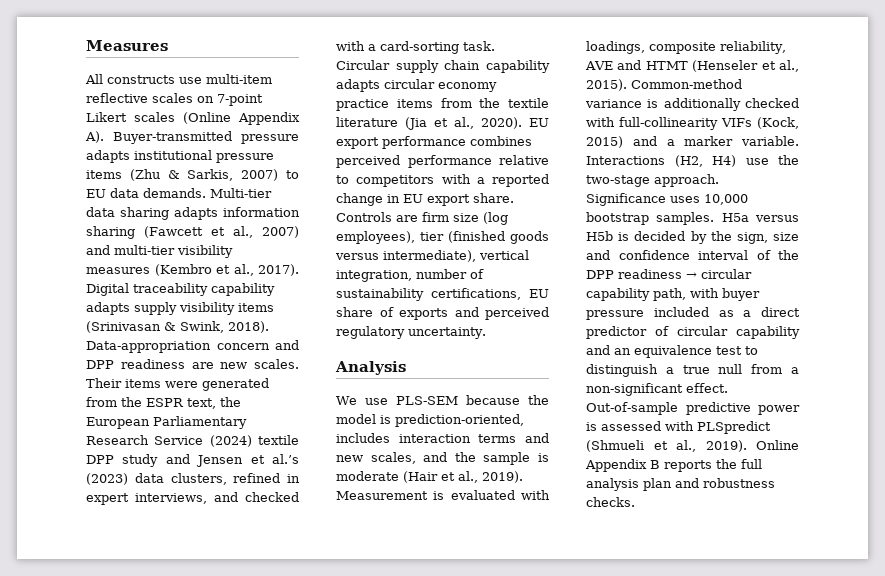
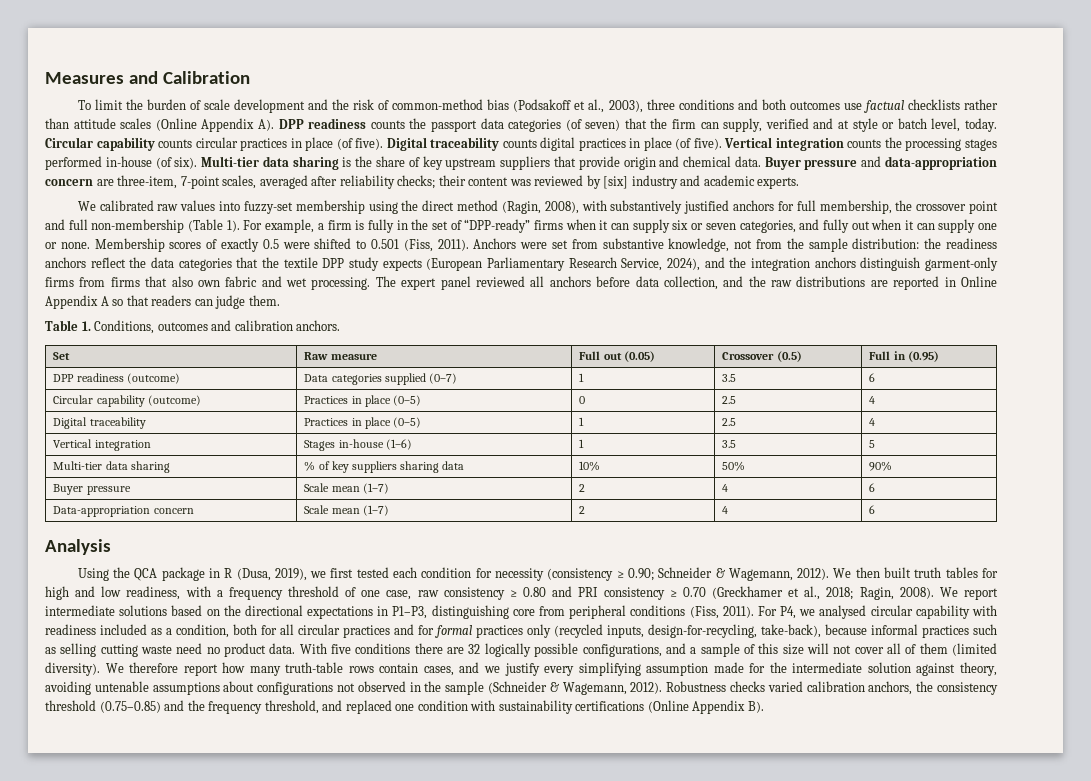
[85,74,272,84] [86,93,263,106] [86,112,300,125] [85,131,299,144] [86,150,274,163] [86,169,299,181] [86,188,272,198] [86,207,300,220] [86,226,299,239] [86,245,233,258] [86,264,299,276] [86,283,275,296] [86,302,274,315] [86,321,269,333] [86,340,299,353] [86,359,299,369] [86,378,269,391] [86,397,241,409] [86,416,247,429] [86,435,299,447] [86,454,299,467] [86,473,300,485] [86,492,299,505] [336,41,495,54] [336,60,550,73] [336,79,497,92] [336,98,549,111] [336,117,549,130] [336,136,532,149] [336,155,549,168] [336,174,549,187] [336,193,514,206] [336,212,508,225] [336,231,549,244] [335,250,529,262] [336,269,484,282] [336,288,549,301] [336,307,549,320] [336,326,486,339] [335,361,406,375] [336,395,549,405] [336,414,524,427] [336,433,549,443] [336,452,549,465] [336,471,523,483] [336,490,550,500] [586,41,786,54] [585,60,799,72] [586,79,742,91] [585,98,799,111] [586,117,799,130] [586,136,799,148] [586,155,799,167] [586,174,719,187] [586,193,748,206] [586,212,799,225] [586,231,799,244] [586,250,799,260] [586,269,752,279] [586,288,760,301] [586,307,800,320] [586,326,800,339] [586,345,758,358] [586,364,799,377] [586,383,728,396] [586,402,800,415] [586,421,771,434] [586,440,799,452] [585,459,762,472] [586,478,775,491] [586,497,635,507] // All constructs use multi-item reflective scales on 7-point Likert scales (Online Appendix A). Buyer-transmitted pressure adapts institutional pressure items (Zhu & Sarkis, 2007) to EU data demands. Multi-tier data sharing adapts information sharing (Fawcett et al., 2007) and multi-tier visibility measures (Kembro et al., 2017). Digital traceability capability adapts supply visibility items (Srinivasan & Swink, 2018). Data-appropriation concern and DPP readiness are new scales. Their items were generated from the ESPR text, the European Parliamentary Research Service (2024) textile DPP study and Jensen et al.’s (2023) data clusters, refined in expert interviews, and checked with a card-sorting task. Circular supply chain capability adapts circular economy practice items from the textile literature (Jia et al., 2020). EU export performance combines perceived performance relative to competitors with a reported change in EU export share. Controls are firm size (log employees), tier (finished goods versus intermediate), vertical integration, number of sustainability certifications, EU share of exports and perceived regulatory uncertainty. // Analysis // We use PLS-SEM because the model is prediction-oriented, includes interaction terms and new scales, and the sample is moderate (Hair et al., 2019). Measurement is evaluated with loadings, composite reliability, AVE and HTMT (Henseler et al., 2015). Common-method variance is additionally checked with full-collinearity VIFs (Kock, 2015) and a marker variable. Interactions (H2, H4) use the two-stage approach. Significance uses 10,000 bootstrap samples. H5a versus H5b is decided by the sign, size and confidence interval of the DPP readiness → circular capability path, with buyer pressure included as a direct predictor of circular capability and an equivalence test to distinguish a true null from a non-significant effect. Out-of-sample predictive power is assessed with PLSpredict (Shmueli et al., 2019). Online Appendix B reports the full analysis plan and robustness checks. -> [128,71,250,84] [77,99,998,113] [45,118,998,132] [45,137,997,151] [45,156,997,170] [45,175,800,189] [77,200,998,214] [45,219,997,233] [45,238,997,252] [45,257,998,271] [45,276,997,290] [45,295,280,309] [45,320,341,334] [53,352,71,360] [304,352,377,360] [579,351,655,362] [722,351,802,362] [869,351,939,362] [53,373,180,384] [304,373,457,385] [579,373,585,382] [722,374,737,382] [869,373,876,382] [53,395,201,407] [304,395,421,407] [579,396,586,404] [722,396,737,404] [869,396,876,404] [53,417,146,429] [304,417,421,429] [579,417,585,426] [722,418,737,426] [869,418,876,426] [53,439,151,451] [304,439,412,451] [579,439,585,448] [722,440,737,448] [869,440,876,448] [53,461,170,473] [304,461,464,473] [579,461,601,471] [722,461,746,471] [869,461,893,471] [53,484,131,495] [304,483,389,494] [579,484,586,492] [722,484,729,492] [869,483,876,492] [53,506,194,517] [304,505,389,516] [579,506,586,514] [722,506,729,514] [869,505,876,514] [45,539,111,555] [77,567,999,581] [45,586,999,600] [45,605,997,619] [45,624,997,638] [45,643,997,657] [45,662,997,676] [45,681,998,695] [45,700,764,714] and Calibration // To limit the burden of scale development and the risk of common-method bias (Podsakoff et al., 2003), three conditions and both outcomes use factual checklists rather than attitude scales (Online Appendix A). DPP readiness counts the passport data categories (of seven) that the firm can supply, verified and at style or batch level, today. Circular capability counts circular practices in place (of five). Digital traceability counts digital practices in place (of five). Vertical integration counts the processing stages performed in-house (of six). Multi-tier data sharing is the share of key upstream suppliers that provide origin and chemical data. Buyer pressure and data-appropriation concern are three-item, 7-point scales, averaged after reliability checks; their content was reviewed by [six] industry and academic experts. // We calibrated raw values into fuzzy-set membership using the direct method (Ragin, 2008), with substantively justified anchors for full membership, the crossover point and full non-membership (Table 1). For example, a firm is fully in the set of “DPP-ready” firms when it can supply six or seven categories, and fully out when it can supply one or none. Membership scores of exactly 0.5 were shifted to 0.501 (Fiss, 2011). Anchors were set from substantive knowledge, not from the sample distribution: the readiness anchors reflect the data categories that the textile DPP study expects (European Parliamentary Research Service, 2024), and the integration anchors distinguish garment-only firms from firms that also own fabric and wet processing. The expert panel reviewed all anchors before data collection, and the raw distributions are reported in Online Appendix A so that readers can judge them. // Table 1. Conditions, outcomes and calibration anchors. // Set | Raw measure | Full out (0.05) | Crossover (0.5) | Full in (0.95) // DPP readiness (outcome) | Data categories supplied (0–7) | 1 | 3.5 | 6 // Circular capability (outcome) | Practices in place (0–5) | 0 | 2.5 | 4 // Digital traceability | Practices in place (0–5) | 1 | 2.5 | 4 // Vertical integration | Stages in-house (1–6) | 1 | 3.5 | 5 // Multi-tier data sharing | % of key suppliers sharing data | 10% | 50% | 90% // Buyer pressure | Scale mean (1–7) | 2 | 4 | 6 // Data-appropriation concern | Scale mean (1–7) | 2 | 4 | 6 // Analysis // Using the QCA package in R (Dusa, 2019), we first tested each condition for necessity (consistency ≥ 0.90; Schneider & Wagemann, 2012). We then built truth tables for high and low readiness, with a frequency threshold of one case, raw consistency ≥ 0.80 and PRI consistency ≥ 0.70 (Greckhamer et al., 2018; Ragin, 2008). We report intermediate solutions based on the directional expectations in P1–P3, distinguishing core from peripheral conditions (Fiss, 2011). For P4, we analysed circular capability with readiness included as a condition, both for all circular practices and for formal practices only (recycled inputs, design-for-recycling, take-back), because informal practices such as selling cutting waste need no product data. With five conditions there are 32 logically possible configurations, and a sample of this size will not cover all of them (limited diversity). We therefore report how many truth-table rows contain cases, and we justify every simplifying assumption made for the intermediate solution against theory, avoiding untenable assumptions about configurations not observed in the sample (Schneider & Wagemann, 2012). Robustness checks varied calibration anchors, the consistency threshold (0.75–0.85) and the frequency threshold, and replaced one condition with sustainability certifications (Online Appendix B).

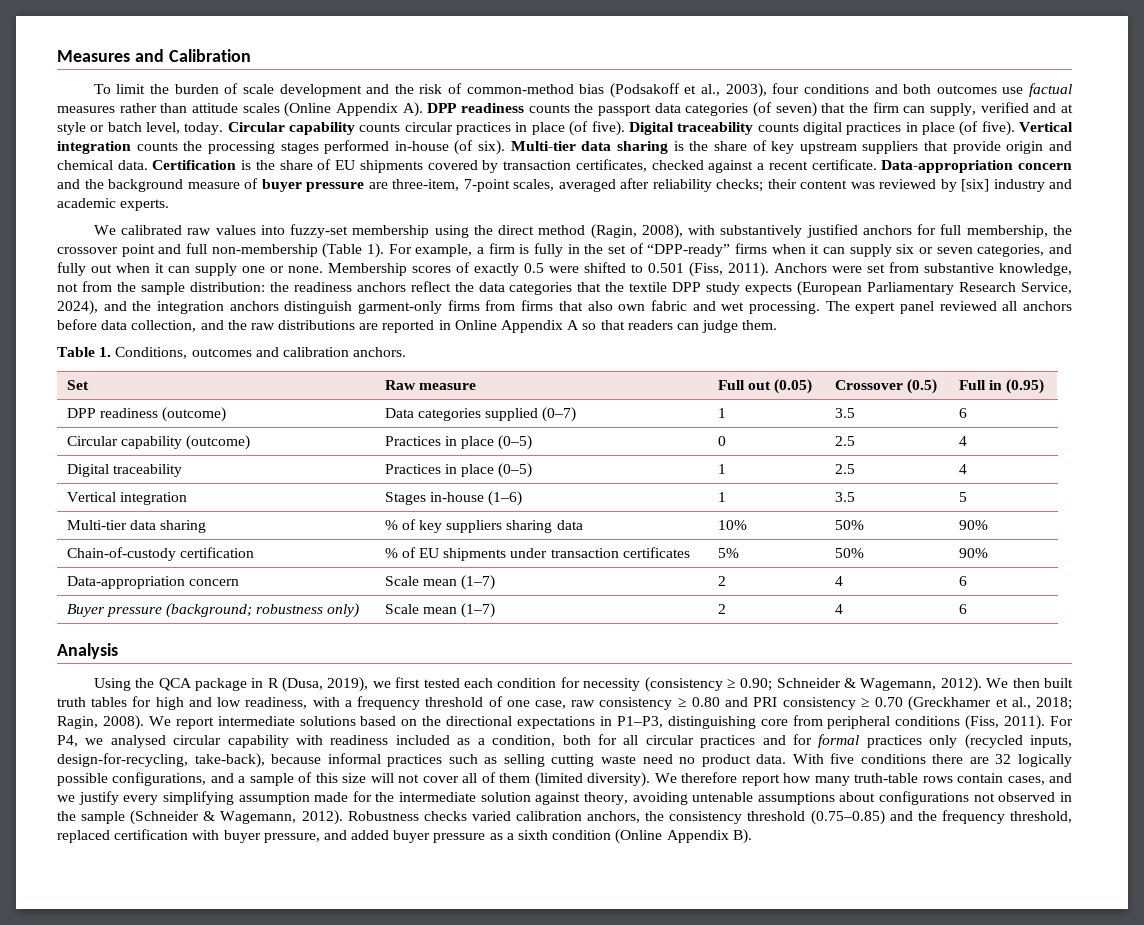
[646,99,675,110] three -> [772,83,800,94] four
[907,99,960,110] checklists -> [57,106,115,113] measures
[764,156,997,170] [45,179,93,186] Buyer pressure and data-appropriation concern -> [152,159,1072,173] [57,178,364,192] Certification is the share of EU shipments covered by transaction certificates, checked against a recent certificate. Data-appropriation concern and the background measure of buyer pressure
[53,484,131,495] [304,483,389,494] [579,484,586,492] [722,484,729,492] [869,483,876,492] [53,506,194,517] Buyer pressure | Scale mean (1–7) | 2 | 4 | 6 // Data-appropriation concern -> [66,547,254,561] [384,547,690,561] [717,548,739,558] [834,548,864,558] [958,548,988,558] [66,576,239,589] [384,575,496,590] [717,576,726,586] [834,576,843,586] [958,576,967,586] [66,603,360,618] Chain-of-custody certification | % of EU shipments under transaction certificates | 5% | 50% | 90% // Data-appropriation concern | Scale mean (1–7) | 2 | 4 | 6 // Buyer pressure (background; robustness only)
[322,700,645,714] and replaced one condition with sustainability certifications -> [57,829,612,843] replaced certification with buyer pressure, and added buyer pressure as a sixth condition

